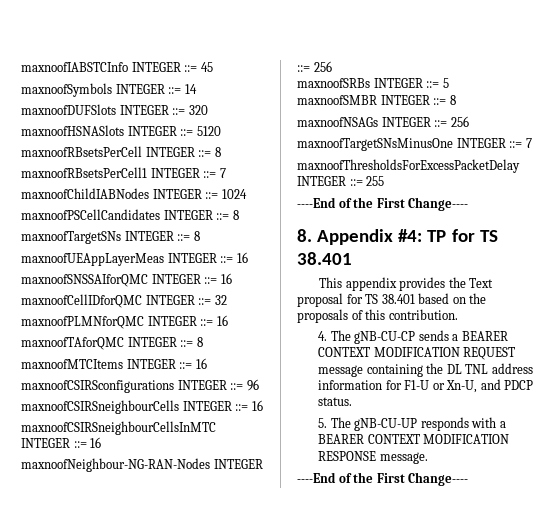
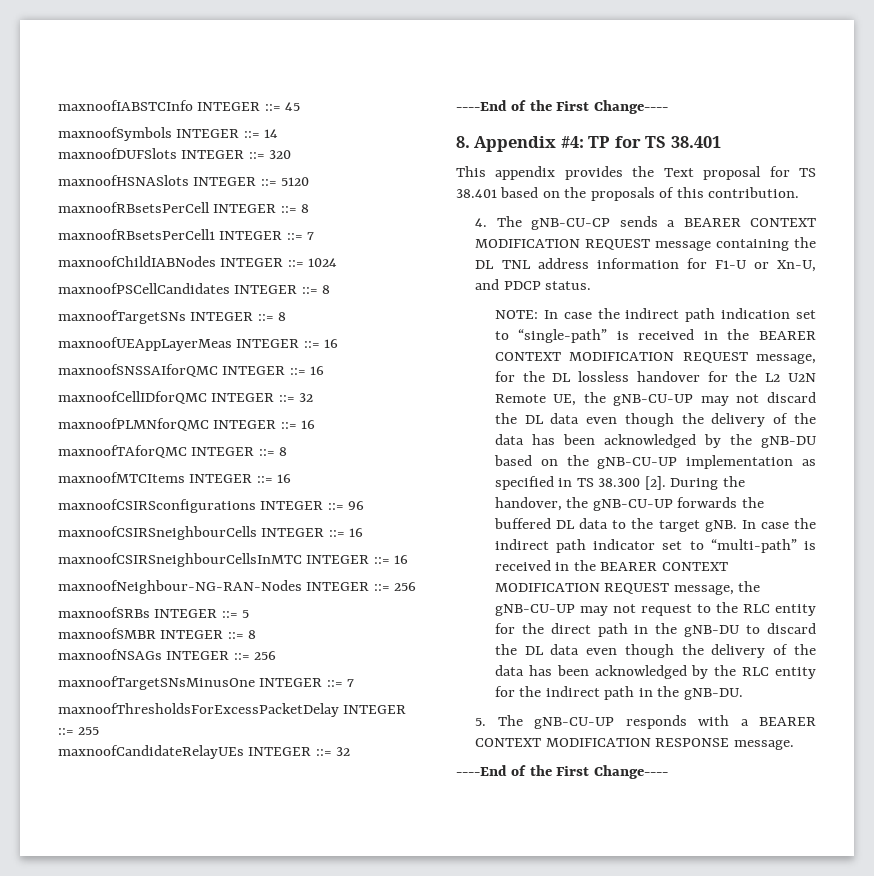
(385, 181) none -> [58,745,351,759] // maxnoofCandidateRelayUEs INTEGER ::= 32
(353, 401) none -> [494,308,816,322] [494,329,816,343] [494,352,816,364] [494,371,816,382] [494,392,816,406] [494,413,816,427] [494,434,816,448] [493,455,816,469] [494,476,745,490] [494,497,764,511] [493,518,816,532] [494,539,816,553] [494,560,728,571] [494,581,761,595] [494,602,816,616] [494,623,816,637] [494,644,816,658] [494,665,816,679] [494,686,743,700] // NOTE: In case the indirect path indication set to “single-path” is received in the BEARER CONTEXT MODIFICATION REQUEST message, for the DL lossless handover for the L2 U2N Remote UE, the gNB-CU-UP may not discard the DL data even though the delivery of the data has been acknowledged by the gNB-DU based on the gNB-CU-UP implementation as specified in TS 38.300 [2]. During the handover, the gNB-CU-UP forwards the buffered DL data to the target gNB. In case the indirect path indicator set to “multi-path” is received in the BEARER CONTEXT MODIFICATION REQUEST message, the gNB-CU-UP may not request to the RLC entity for the direct path in the gNB-DU to discard the DL data even though the delivery of the data has been acknowledged by the RLC entity for the indirect path in the gNB-DU.

